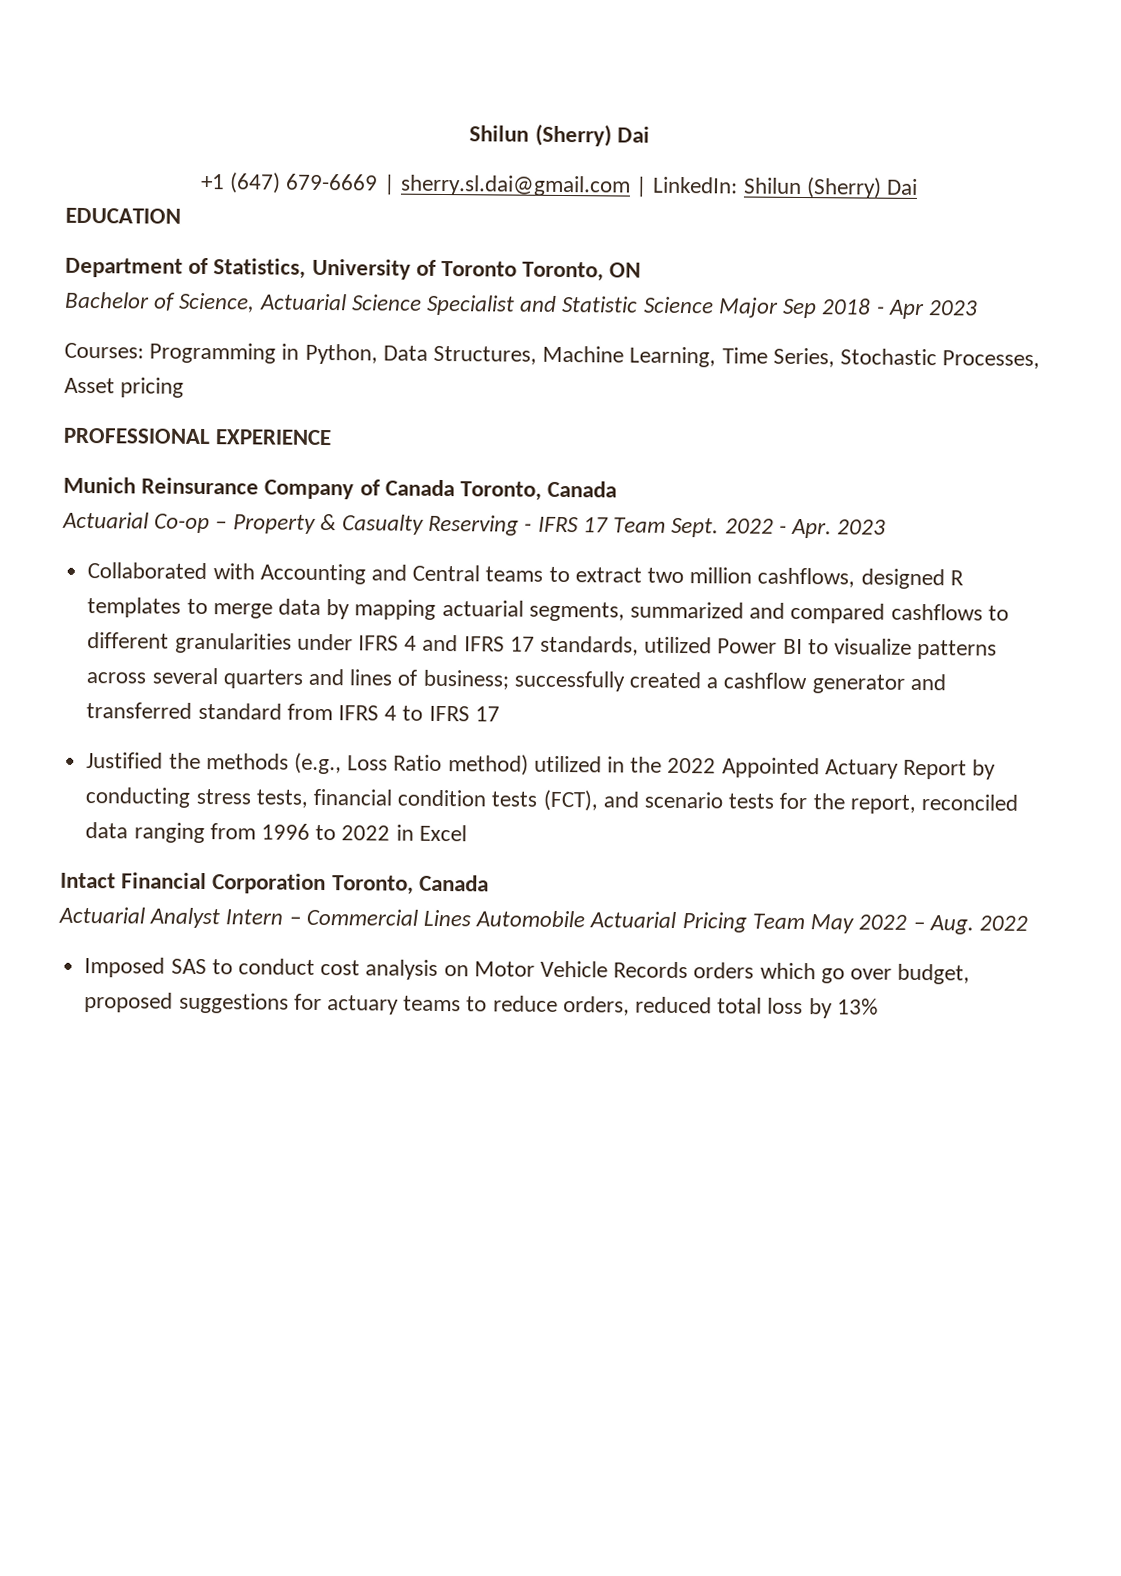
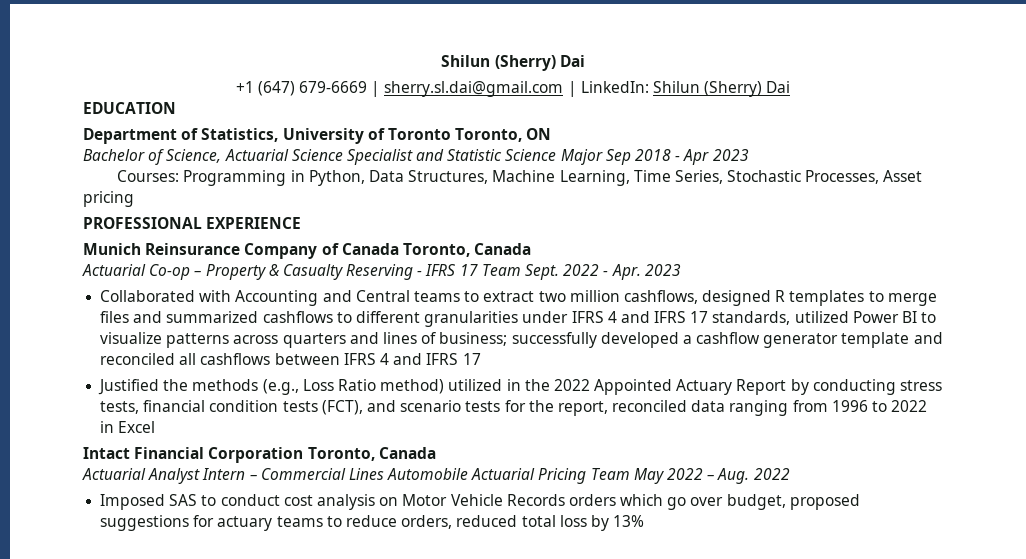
[277,598,886,624] data by mapping actuarial segments, summarized and compared -> [100,311,259,323] files and summarized
[151,667,218,685] several -> (279, 339) none
[628,671,701,689] created -> [600,332,679,348] developed
[909,673,946,691] [86,702,424,721] and transferred standard from IFRS 4 to -> [841,332,943,348] [100,353,423,365] template and reconciled all cashflows between IFRS 4 and

